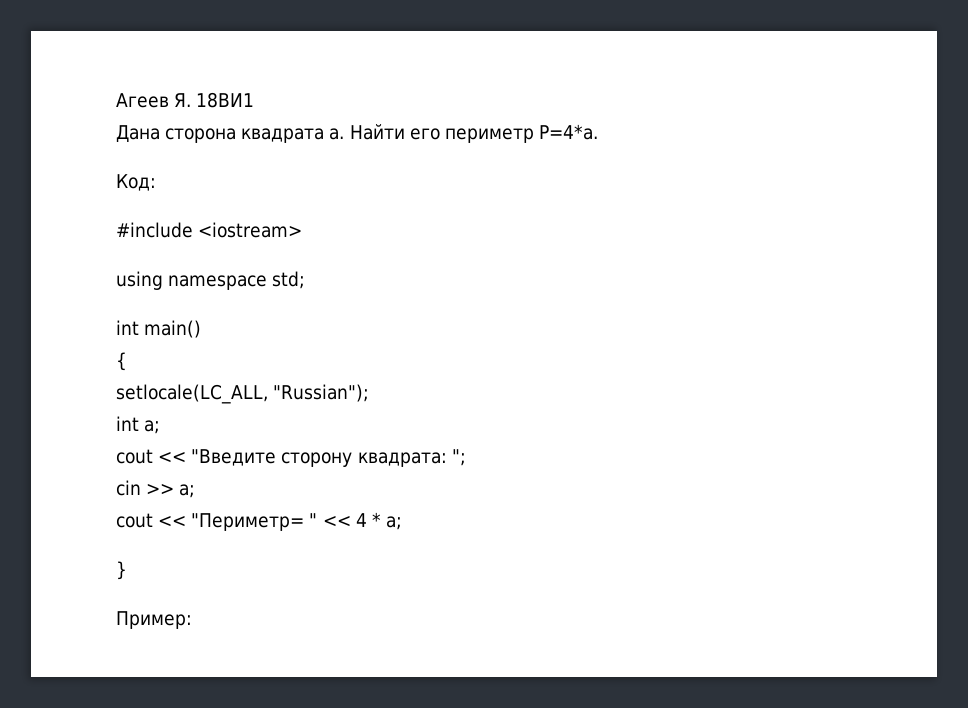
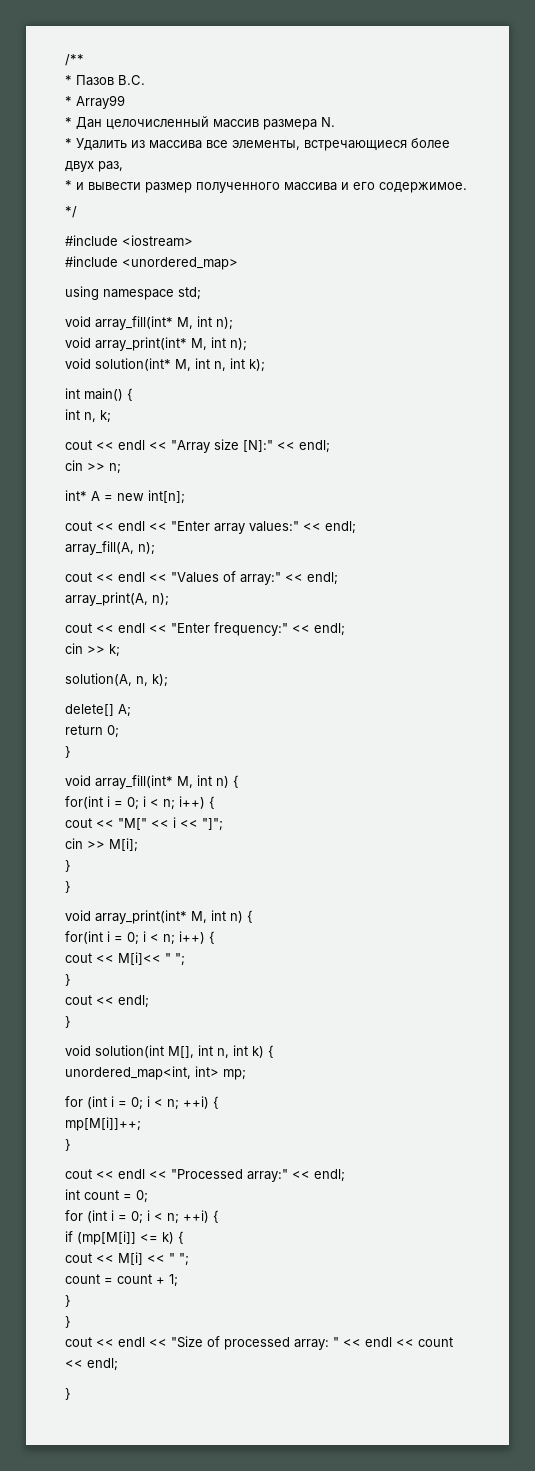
[116,92,255,108] [116,124,598,143] [116,174,156,191] Агеев Я. 18ВИ1 // Дана сторона квадрата а. Найти его периметр P=4*a. // Код: -> [65,54,84,66] [65,75,145,86] [65,95,125,109] [65,116,335,130] [65,138,450,151] [65,161,123,172] [65,180,467,193] [65,206,77,218] /** // * Пазов В.С. // * Array99 // * Дан целочисленный массив размера N. // * Удалить из массива все элементы, встречающиеся более двух раз, // * и вывести размер полученного массива и его содержимое. // */
(303, 230) none -> [65,256,238,270] // #include <unordered_map>
(306, 280) none -> [65,316,233,330] [65,337,247,351] [65,358,265,372] // void array_fill(int* M, int n); // void array_print(int* M, int n); // void solution(int* M, int n, int k);
[116,352,127,371] [116,384,370,404] [116,416,161,434] [116,449,466,467] [116,480,196,498] [116,512,402,531] [116,561,127,580] [116,611,192,629] // { // setlocale(LC_ALL, "Russian"); // int a; // cout << "Введите сторону квадрата: "; // cin >> a; // cout << "Периметр= " << 4 * a; // } // Пример: -> [127,388,133,401] [65,409,111,423] [65,439,330,453] [65,460,121,474] [65,490,185,504] [65,521,356,534] [65,541,155,555] [65,571,338,585] [65,592,169,606] [65,622,345,636] [65,643,120,657] [65,673,168,687] [65,704,131,717] [65,725,119,738] [65,746,71,758] [65,775,239,789] [65,796,215,810] [65,817,223,831] [65,838,138,852] [65,860,71,872] [65,881,71,893] [65,910,253,924] [65,931,215,945] [65,952,185,966] [65,974,71,986] [65,995,149,1008] [65,1016,71,1028] [65,1045,274,1058] [65,1066,246,1080] [65,1096,219,1110] [65,1117,141,1131] [65,1139,71,1151] [65,1169,345,1182] [65,1189,148,1203] [65,1210,219,1224] [65,1231,184,1245] [65,1252,189,1266] [65,1274,178,1287] [65,1295,71,1307] [65,1316,71,1328] [65,1336,453,1350] [65,1358,118,1371] [65,1388,71,1400] { // int n, k; // cout << endl << "Array size [N]:" << endl; // cin >> n; // int* A = new int[n]; // cout << endl << "Enter array values:" << endl; // array_fill(A, n); // cout << endl << "Values of array:" << endl; // array_print(A, n); // cout << endl << "Enter frequency:" << endl; // cin >> k; // solution(A, n, k); // delete[] A; // return 0; // } // void array_fill(int* M, int n) { // for(int i = 0; i < n; i++) { // cout << "M[" << i << "]"; // cin >> M[i]; // } // } // void array_print(int* M, int n) { // for(int i = 0; i < n; i++) { // cout << M[i]<< " "; // } // cout << endl; // } // void solution(int M[], int n, int k) { // unordered_map<int, int> mp; // for (int i = 0; i < n; ++i) { // mp[M[i]]++; // } // cout << endl << "Processed array:" << endl; // int count = 0; // for (int i = 0; i < n; ++i) { // if (mp[M[i]] <= k) { // cout << M[i] << " "; // count = count + 1; // } // } // cout << endl << "Size of processed array: " << endl << count << endl; // }

